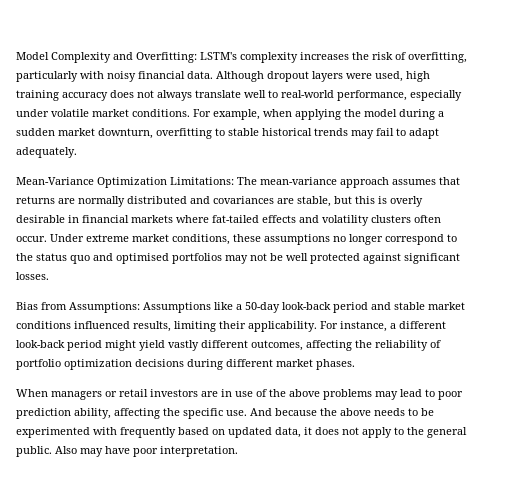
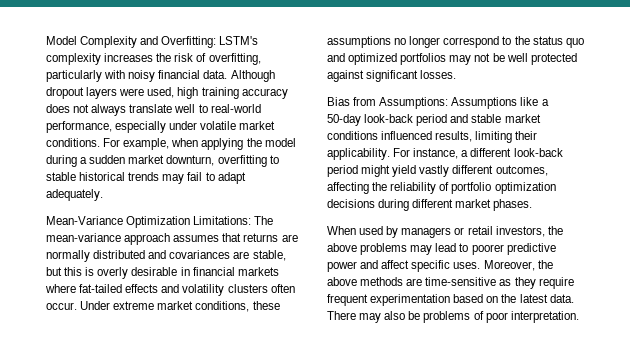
[116,253,169,264] optimised -> [348,53,398,65] optimized
(48, 393) none -> [359,226,399,238] used by
[150,389,267,397] investors are in use of -> [495,226,545,237] investors,
[438,391,463,400] [16,408,434,419] [16,427,467,438] [16,446,130,457] poor prediction ability, affecting the specific use. And because the above needs to be experimented with frequently based on updated data, it does not apply to the general public. Also may have -> [471,243,556,255] [327,260,553,272] [327,277,574,289] [327,294,574,306] [327,311,484,323] poorer predictive power and affect specific uses. Moreover, the above methods are time-sensitive as they require frequent experimentation based on the latest data. There may also be problems of

